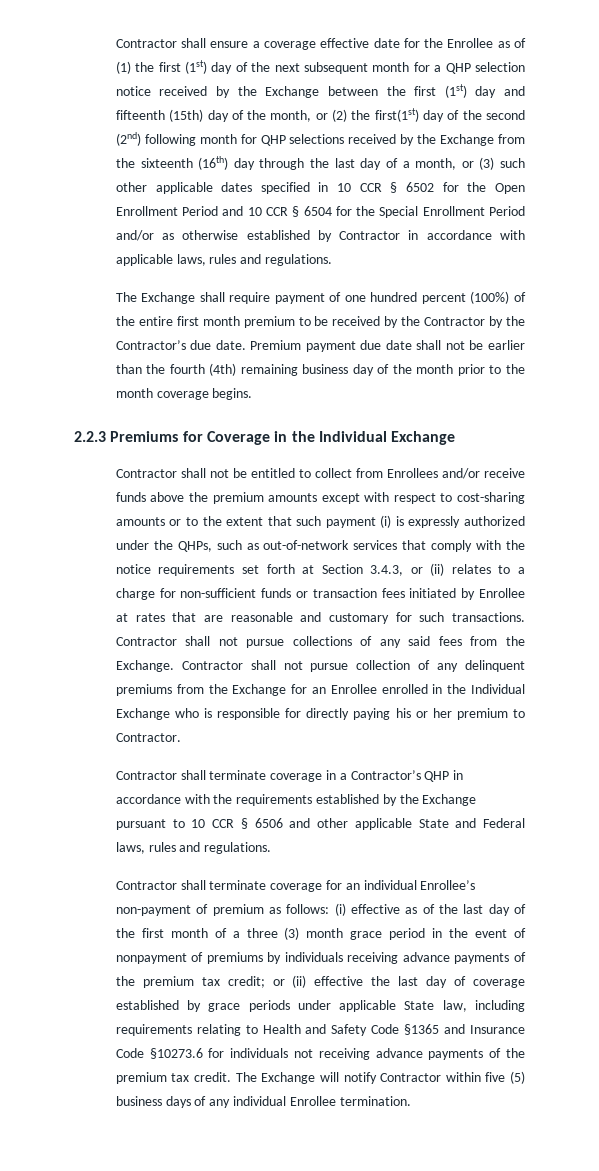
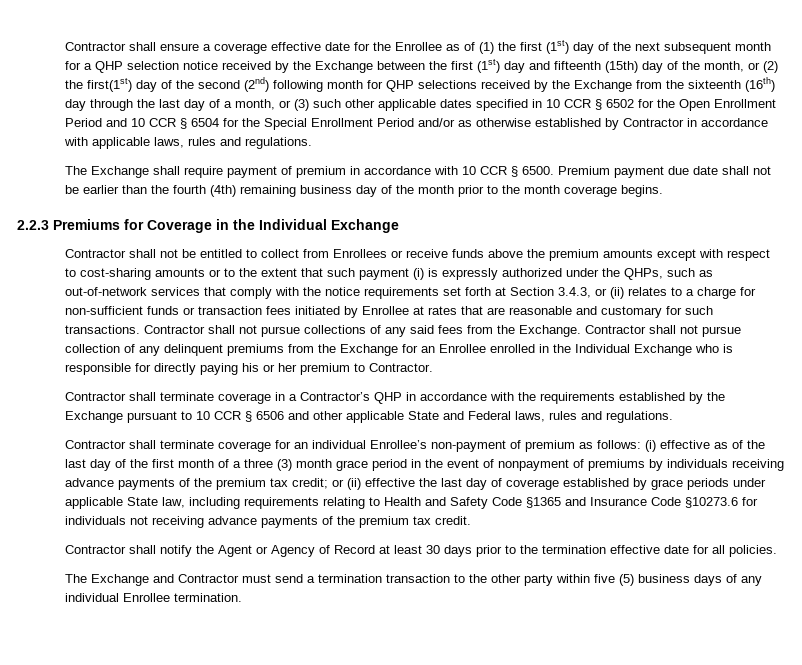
[344,291,527,304] [115,316,526,328] [115,340,246,350] one hundred percent (100%) of the entire first month premium to be received by the Contractor by the Contractor’s due date. -> [296,166,555,178] premium in accordance with 10 CCR § 6500.
[441,468,480,479] and/or -> [391,250,404,258] or
[235,1072,442,1084] The Exchange will notify Contractor -> [65,545,778,557] [65,574,554,586] // Contractor shall notify the Agent or Agency of Record at least 30 days prior to the termination effective date for all policies. // The Exchange and Contractor must send a termination transaction to the other party

